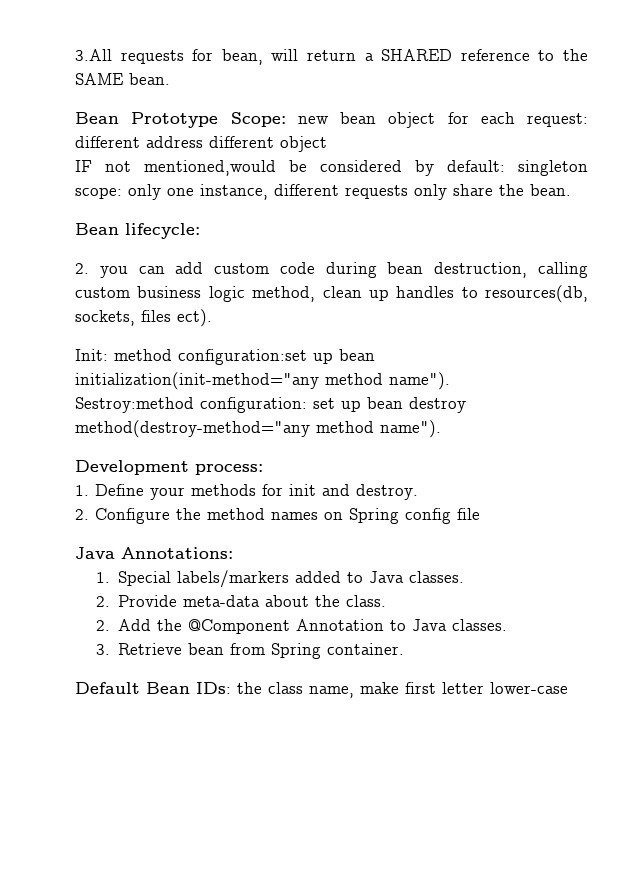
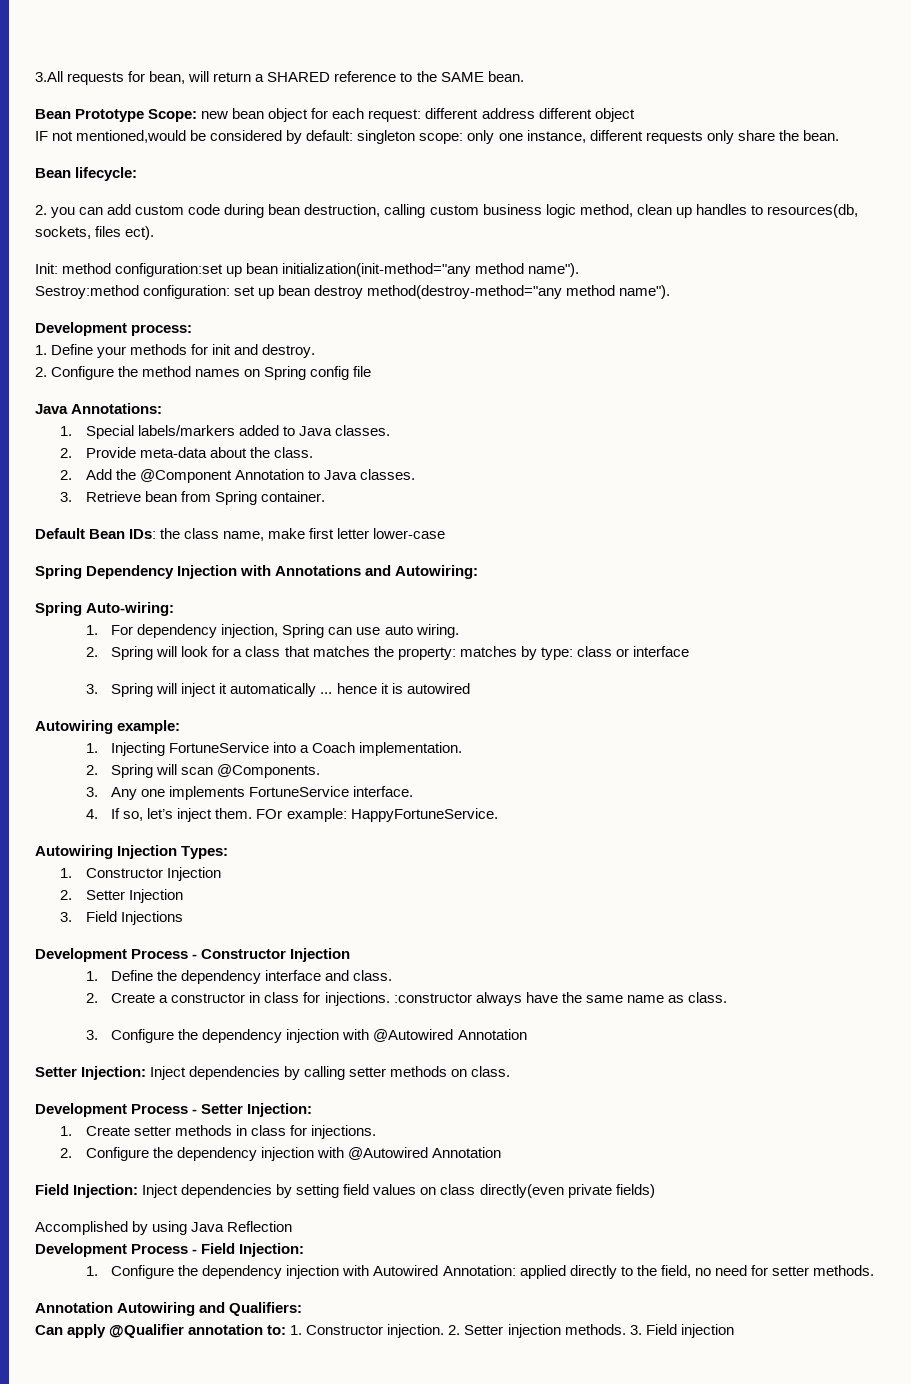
(568, 688) none -> [35,565,479,579] [35,602,175,616] [85,624,459,638] [85,646,689,660] [85,683,470,697] [35,720,181,734] [85,742,463,756] [85,764,321,778] [85,786,414,800] [85,808,498,822] [35,845,229,859] [60,867,221,881] [60,889,183,903] [60,911,183,925] [35,948,351,962] [85,970,393,984] [85,992,727,1006] [85,1029,527,1043] [35,1066,511,1080] [35,1103,313,1117] [60,1125,377,1139] [60,1147,502,1161] [35,1184,655,1198] [35,1221,293,1235] [35,1243,305,1257] [85,1265,875,1279] [35,1302,303,1316] [35,1324,734,1338] // Spring Dependency Injection with Annotations and Autowiring: // Spring Auto-wiring: // 1. For dependency injection, Spring can use auto wiring. // 2. Spring will look for a class that matches the property: matches by type: class or interface // 3. Spring will inject it automatically ... hence it is autowired // Autowiring example: // 1. Injecting FortuneService into a Coach implementation. // 2. Spring will scan @Components. // 3. Any one implements FortuneService interface. // 4. If so, let’s inject them. FOr example: HappyFortuneService. // Autowiring Injection Types: // 1. Constructor Injection // 2. Setter Injection // 3. Field Injections // Development Process - Constructor Injection // 1. Define the dependency interface and class. // 2. Create a constructor in class for injections. :constructor always have the same name as class. // 3. Configure the dependency injection with @Autowired Annotation // Setter Injection: Inject dependencies by calling setter methods on class. // Development Process - Setter Injection: // 1. Create setter methods in class for injections. // 2. Configure the dependency injection with @Autowired Annotation // Field Injection: Inject dependencies by setting field values on class directly(even private fields) // Accomplished by using Java Reflection // Development Process - Field Injection: // 1. Configure the dependency injection with Autowired Annotation: applied directly to the field, no need for setter methods. // Annotation Autowiring and Qualifiers: // Can apply @Qualifier annotation to: 1. Constructor injection. 2. Setter injection methods. 3. Field injection

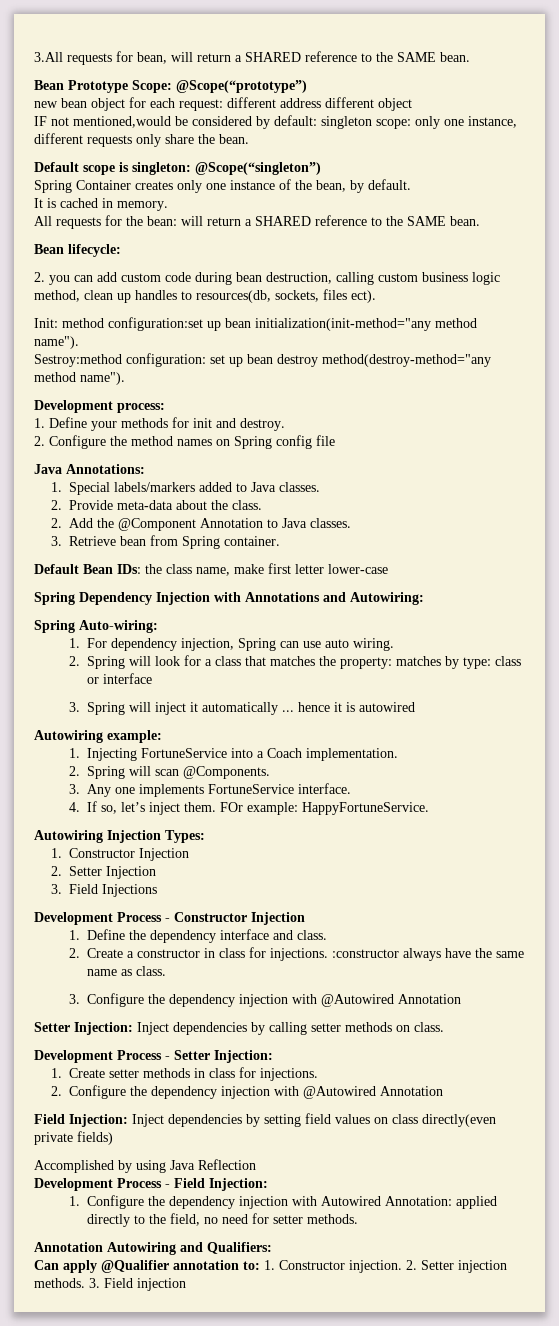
(198, 115) none -> [176,80,307,93] @Scope(“prototype”) //
(839, 135) none -> [34,162,321,175] [34,179,411,193] [34,198,168,211] [34,215,480,229] // Default scope is singleton: @Scope(“singleton”) // Spring Container creates only one instance of the bean, by default. // It is cached in memory. // All requests for the bean: will return a SHARED reference to the SAME bean.

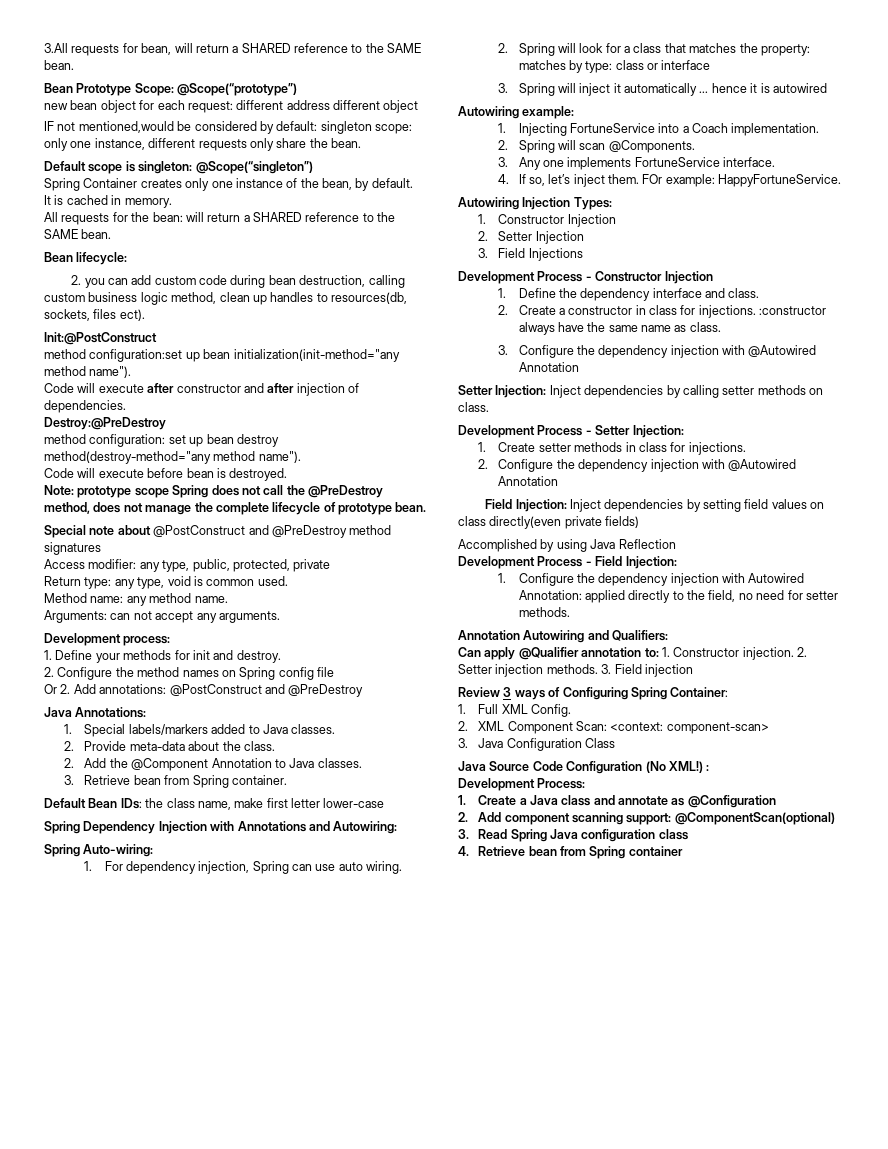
[34,318,58,328] Init: -> [44,332,157,345] Init:@PostConstruct //
[34,354,122,367] Sestroy:method -> [44,383,359,396] [44,400,126,413] [44,417,166,430] [44,434,86,444] Code will execute after constructor and after injection of dependencies. // Destroy:@PreDestroy // method
(125, 378) none -> [44,468,288,481] [44,485,383,498] [44,502,427,515] [44,525,392,538] [44,542,101,555] [44,559,331,572] [44,576,288,589] [44,593,228,606] [44,610,280,623] // Code will execute before bean is destroyed. // Note: prototype scope Spring does not call the @PreDestroy method, does not manage the complete lifecycle of prototype bean. // Special note about @PostConstruct and @PreDestroy method signatures // Access modifier: any type, public, protected, private // Return type: any type, void is common used. // Method name: any method name. // Arguments: can not accept any arguments.
(335, 440) none -> [44,684,364,697] // Or 2. Add annotations: @PostConstruct and @PreDestroy
(186, 1284) none -> [458,687,729,700] [458,704,571,717] [458,721,769,734] [458,738,615,751] [458,761,710,774] [458,778,586,791] [458,795,776,808] [458,812,835,825] [458,829,688,842] [458,846,683,859] // Review 3 ways of Configuring Spring Container: // 1. Full XML Config. // 2. XML Component Scan: <context: component-scan> // 3. Java Configuration Class // Java Source Code Configuration (No XML!) : // Development Process: // 1. Create a Java class and annotate as @Configuration // 2. Add component scanning support: @ComponentScan(optional) // 3. Read Spring Java configuration class // 4. Retrieve bean from Spring container

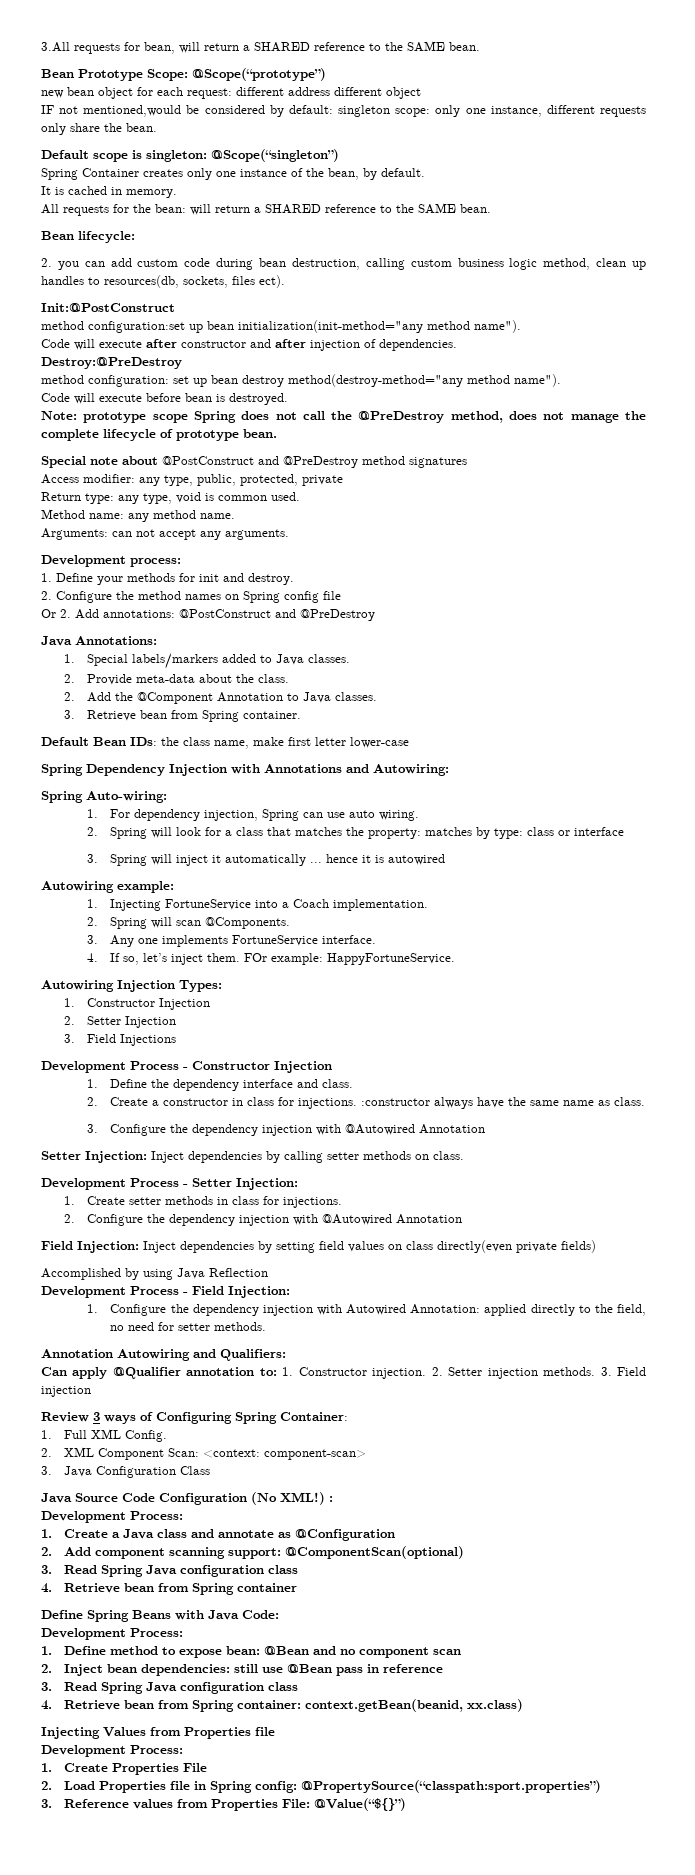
(683, 851) none -> [41,1610,279,1622] [41,1628,183,1640] [41,1646,462,1658] [41,1664,444,1676] [41,1682,299,1694] [41,1699,524,1712] [41,1727,275,1739] [41,1745,183,1757] [41,1763,208,1775] [41,1780,602,1793] [41,1798,407,1811] // Define Spring Beans with Java Code: // Development Process: // 1. Define method to expose bean: @Bean and no component scan // 2. Inject bean dependencies: still use @Bean pass in reference // 3. Read Spring Java configuration class // 4. Retrieve bean from Spring container: context.getBean(beanid, xx.class) // Injecting Values from Properties file // Development Process: // 1. Create Properties File // 2. Load Properties file in Spring config: @PropertySource(“classpath:sport.properties”) // 3. Reference values from Properties File: @Value(“${}”)

